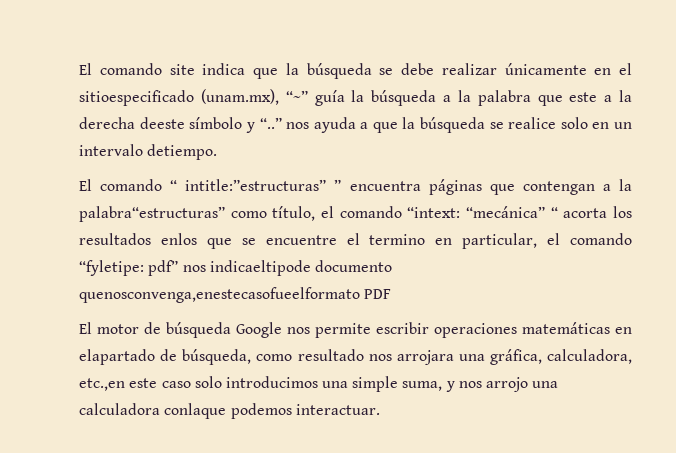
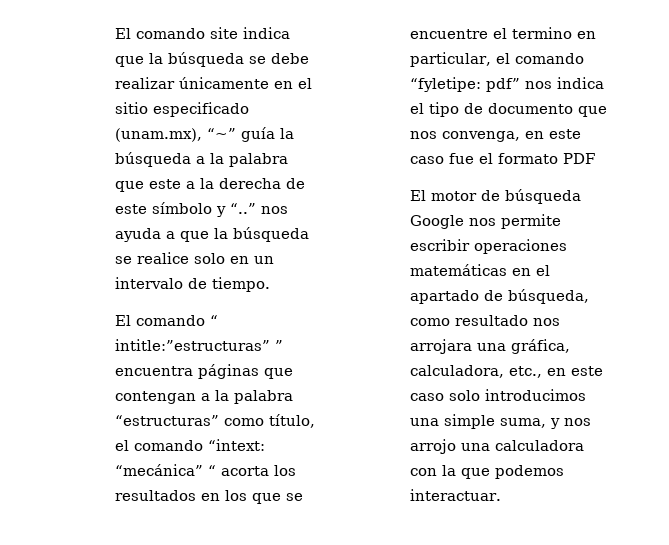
[79,90,195,106] sitioespecificado -> [114,102,249,117] sitio especificado
[139,117,185,129] deeste -> [285,178,305,189] [114,204,147,214] de este
[147,144,218,160] detiempo. -> [187,277,270,292] de tiempo.
[79,206,226,222] palabra“estructuras” -> [233,390,293,404] [114,415,219,426] palabra “estructuras”
[161,233,198,245] enlos -> [200,490,247,501] en los
[209,260,392,276] [79,287,361,303] indicaeltipode documento quenosconvenga,enestecasofueelformato -> [556,77,604,89] [409,102,607,117] [409,129,581,142] [409,153,558,164] indica el tipo de documento que nos convenga, en este caso fue el formato
[79,349,156,365] elapartado -> [535,265,550,276] [409,290,479,304] el apartado
[79,378,126,391] etc.,en -> [508,366,566,378] etc., en
[164,403,227,419] conlaque -> [409,465,490,479] con la que

